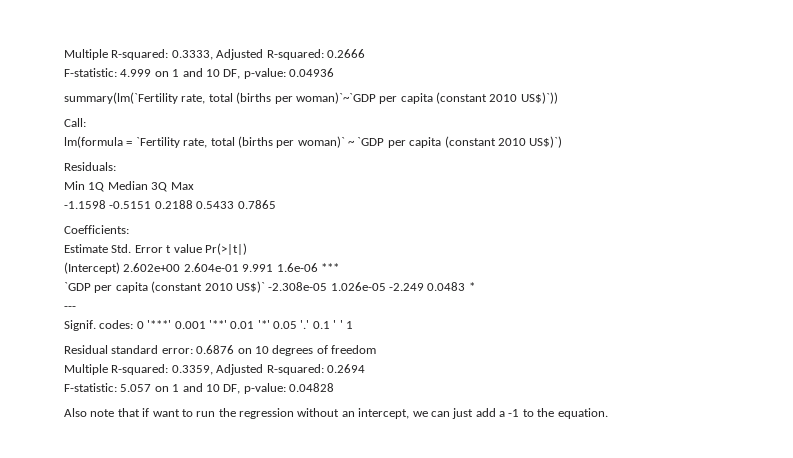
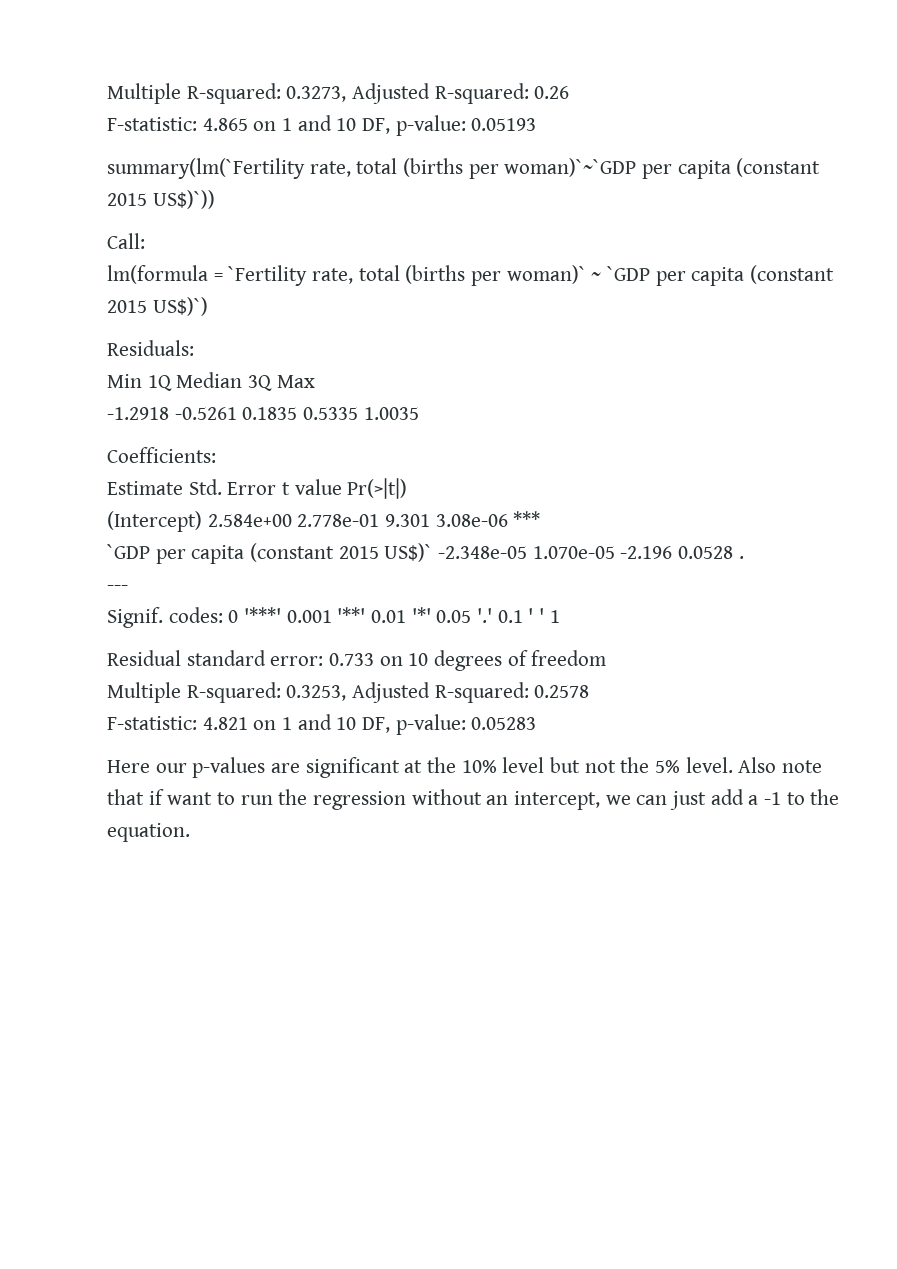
[64,49,365,60] [64,68,334,79] Multiple R-squared: 0.3333, Adjusted R-squared: 0.2666 // F-statistic: 4.999 on 1 and 10 DF, p-value: 0.04936 -> [107,83,570,104] [107,115,537,136] Multiple R-squared: 0.3273, Adjusted R-squared: 0.26 // F-statistic: 4.865 on 1 and 10 DF, p-value: 0.05193
[489,94,518,102] 2010 -> [107,193,147,206] 2015
[497,138,526,146] 2010 -> [107,300,147,313] 2015
[64,200,276,209] -1.1598 -0.5151 0.2188 0.5433 0.7865 -> [107,407,419,420] -1.2918 -0.5261 0.1835 0.5335 1.0035
[123,263,318,272] 2.602e+00 2.604e-01 9.991 1.6e-06 -> [207,514,508,527] 2.584e+00 2.778e-01 9.301 3.08e-06
[204,281,475,293] 2010 US$)` -2.308e-05 1.026e-05 -2.249 0.0483 * -> [338,543,744,562] 2015 US$)` -2.348e-05 1.070e-05 -2.196 0.0528 .
[196,345,235,354] 0.6876 -> [329,653,375,666] 0.733
[171,364,365,375] [64,383,334,394] 0.3359, Adjusted R-squared: 0.2694 // F-statistic: 5.057 on 1 and 10 DF, p-value: 0.04828 // -> [286,682,590,703] [107,714,537,735] [107,757,733,778] 0.3253, Adjusted R-squared: 0.2578 // F-statistic: 4.821 on 1 and 10 DF, p-value: 0.05283 // Here our p-values are significant at the 10% level but not the 5% level.

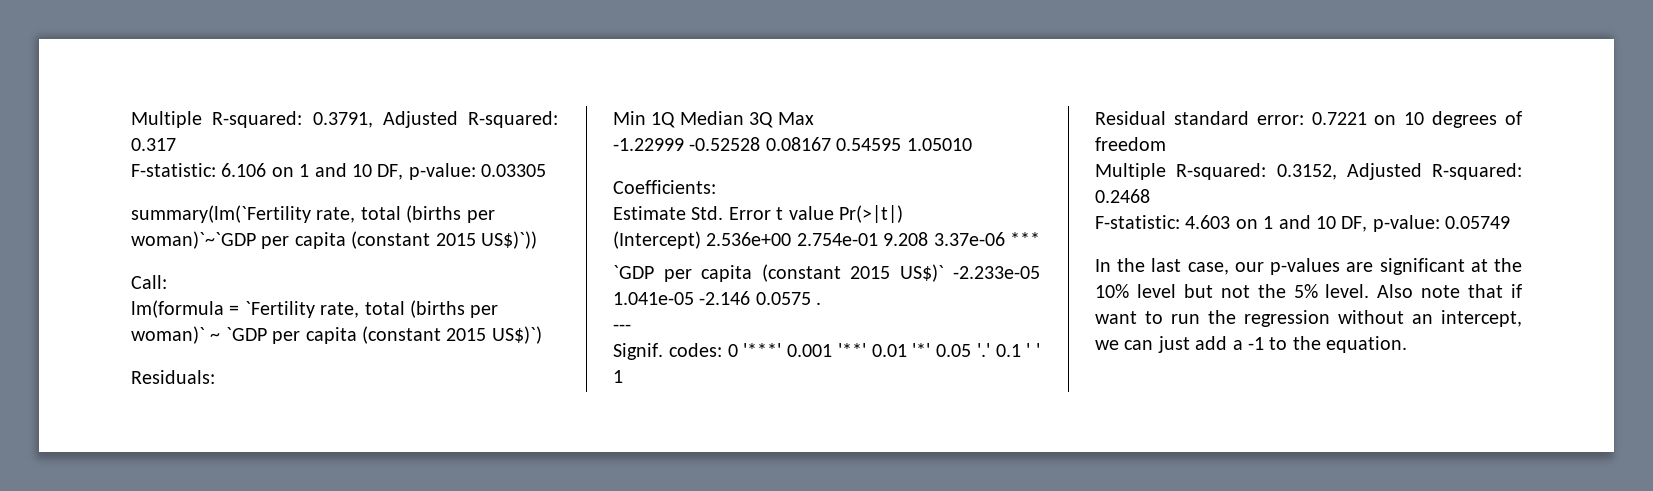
[107,83,570,104] [107,115,537,136] Multiple R-squared: 0.3273, Adjusted R-squared: 0.26 // F-statistic: 4.865 on 1 and 10 DF, p-value: 0.05193 -> [131,111,558,128] [131,138,176,151] [131,163,547,180] Multiple R-squared: 0.3791, Adjusted R-squared: 0.317 // F-statistic: 6.106 on 1 and 10 DF, p-value: 0.03305
[107,407,419,420] -1.2918 -0.5261 0.1835 0.5335 1.0035 -> [613,137,972,151] -1.22999 -0.52528 0.08167 0.54595 1.05010
[207,514,508,527] 2.584e+00 2.778e-01 9.301 3.08e-06 -> [706,232,1005,246] 2.536e+00 2.754e-01 9.208 3.37e-06
[438,546,734,559] -2.348e-05 1.070e-05 -2.196 0.0528 -> [953,266,1040,279] [613,291,811,305] -2.233e-05 1.041e-05 -2.146 0.0575
[329,653,375,666] 0.733 -> [1311,112,1367,125] 0.7221
[286,682,590,703] [107,714,537,735] [107,760,150,773] 0.3253, Adjusted R-squared: 0.2578 // F-statistic: 4.821 on 1 and 10 DF, p-value: 0.05283 // Here -> [1276,163,1522,180] [1095,189,1150,203] [1095,215,1511,232] [1095,258,1229,275] 0.3152, Adjusted R-squared: 0.2468 // F-statistic: 4.603 on 1 and 10 DF, p-value: 0.05749 // In the last case,

